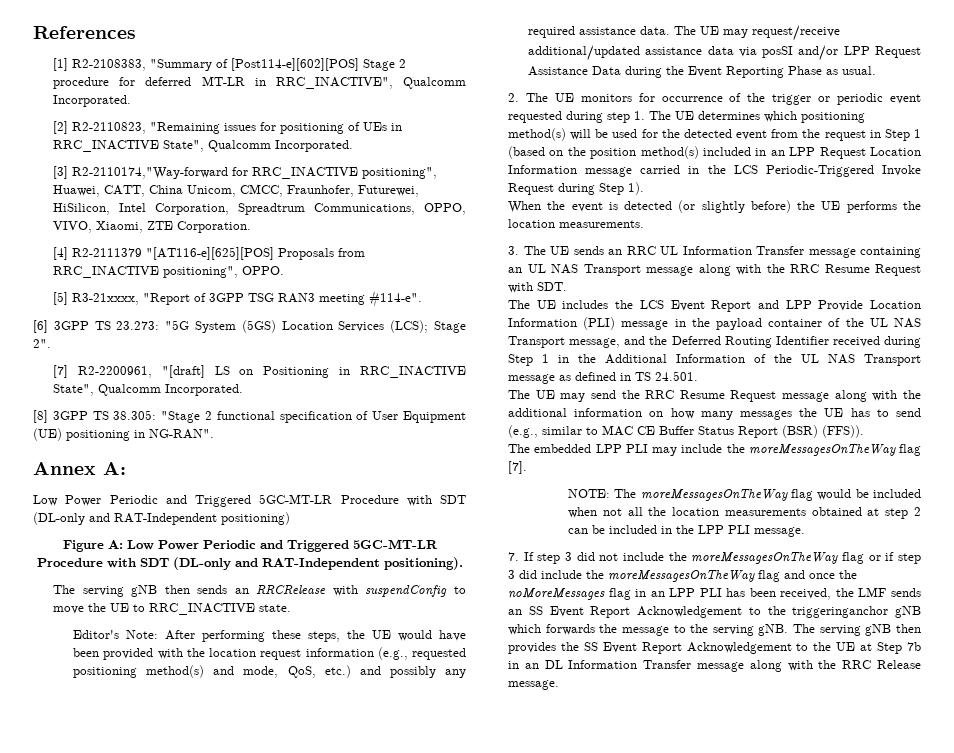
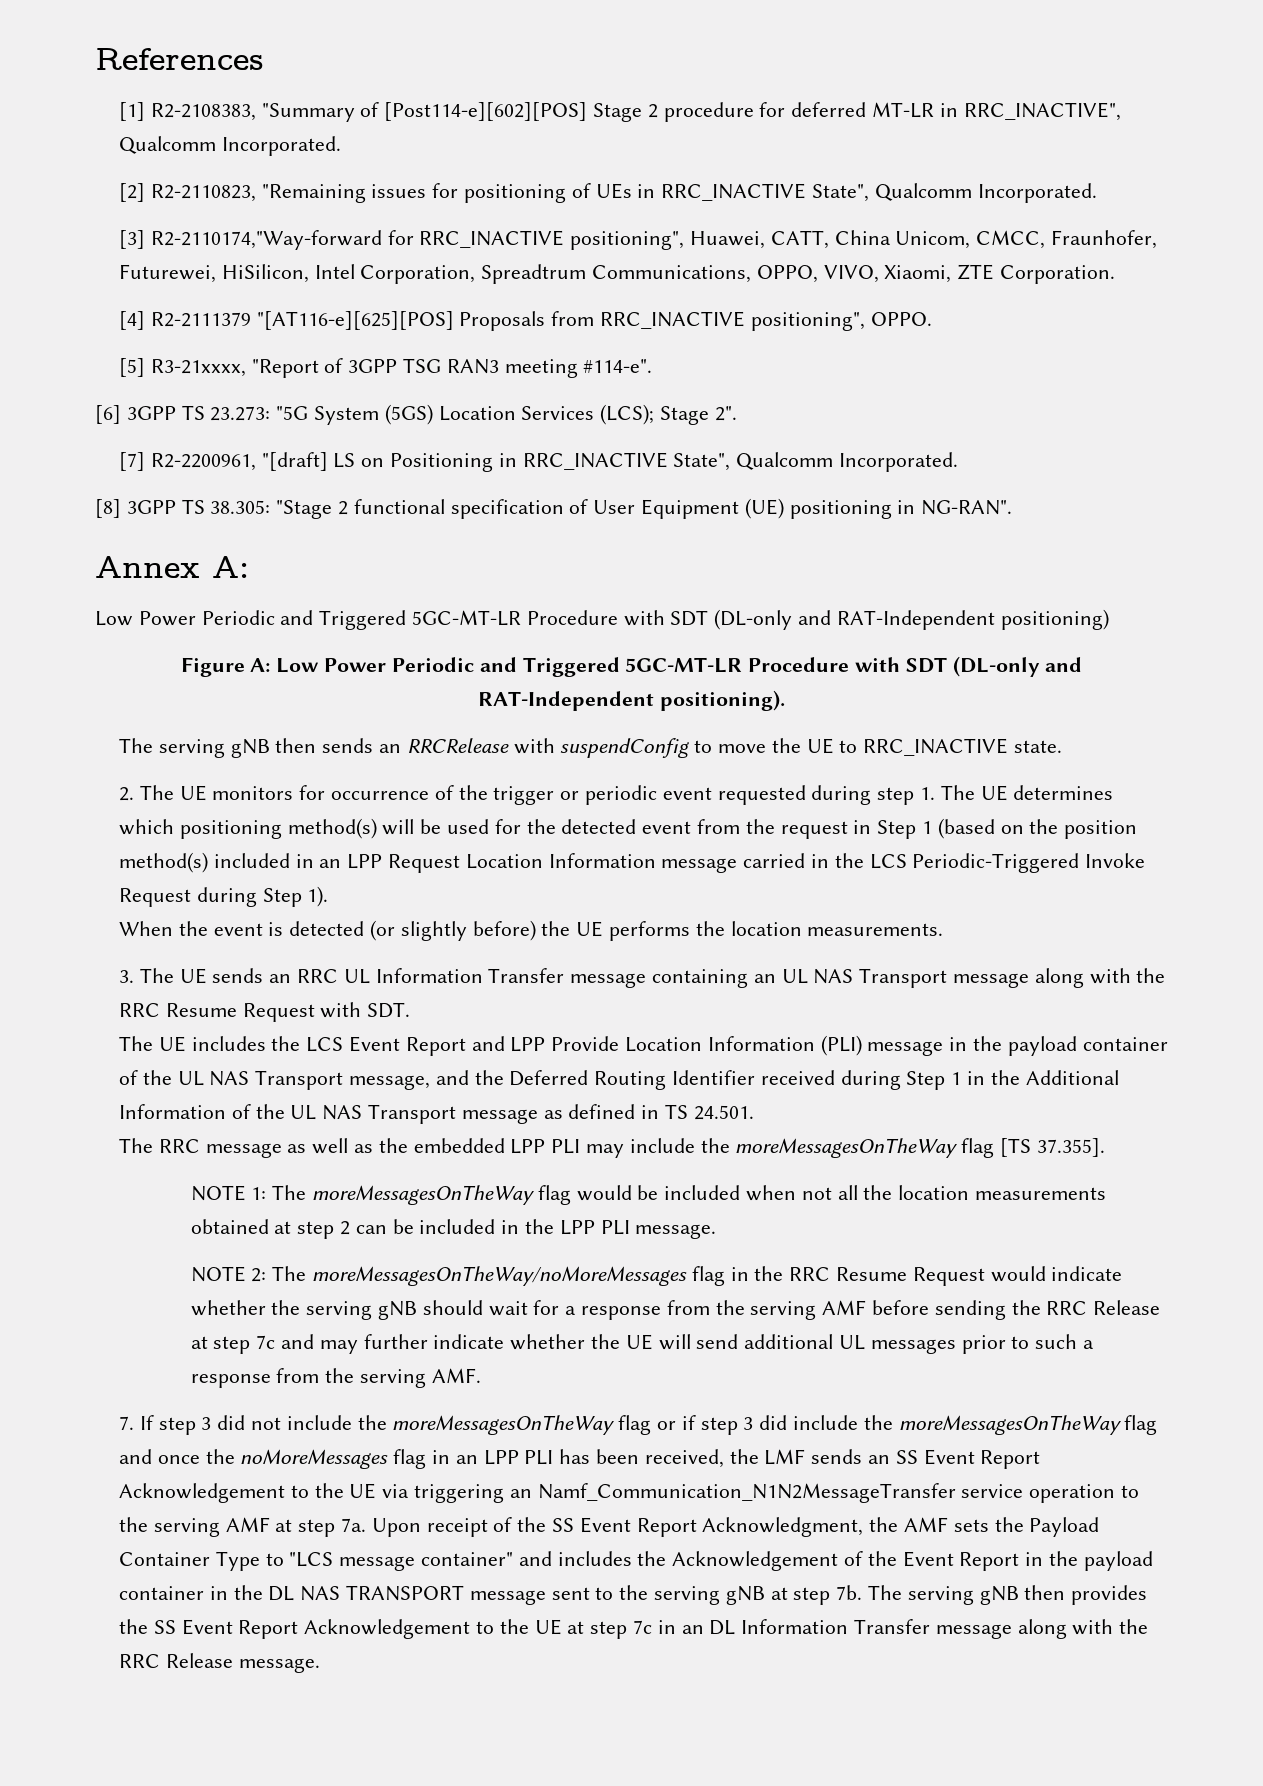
[73,630,466,642] [73,647,466,660] [73,665,467,678] [528,25,841,41] [528,45,921,61] [528,66,877,78] // Editor's Note: After performing these steps, the UE would have been provided with the location request information (e.g., requested positioning method(s) and mode, QoS, etc.) and possibly any required assistance data. The UE may request/receive additional/updated assistance data via posSI and/or LPP Request Assistance Data during the Event Reporting Phase as usual. -> (1062, 746) none
[535,390,921,402] [508,408,921,420] [508,425,865,438] [508,444,531,453] UE may send the RRC Resume Request message along with the additional information on how many messages the UE has to send (e.g., similar to MAC CE Buffer Status Report (BSR) (FFS)). // The -> [158,1138,408,1158] RRC message as well as the
[508,461,528,474] [568,489,611,498] [7]. // NOTE: -> [999,1138,1105,1157] [190,1185,267,1201] [TS 37.355]. // NOTE 1:
(806, 532) none -> [190,1266,1123,1286] [190,1300,1161,1320] [190,1334,1095,1354] [190,1368,481,1388] // NOTE 2: The moreMessagesOnTheWay/noMoreMessages flag in the RRC Resume Request would indicate whether the serving gNB should wait for a response from the serving AMF before sending the RRC Release at step 7c and may further indicate whether the UE will send additional UL messages prior to such a response from the serving AMF.
[792,606,921,618] [508,624,789,636] triggeringanchor gNB which forwards the message to the serving gNB. -> [349,1483,1139,1503] [118,1517,1100,1537] [118,1551,1153,1571] [118,1585,863,1605] UE via triggering an Namf_Communication_N1N2MessageTransfer service operation to the serving AMF at step 7a. Upon receipt of the SS Event Report Acknowledgment, the AMF sets the Payload Container Type to "LCS message container" and includes the Acknowledgement of the Event Report in the payload container in the DL NAS TRANSPORT message sent to the serving gNB at step 7b.
[877,642,921,654] Step 7b -> [590,1620,652,1639] step 7c

